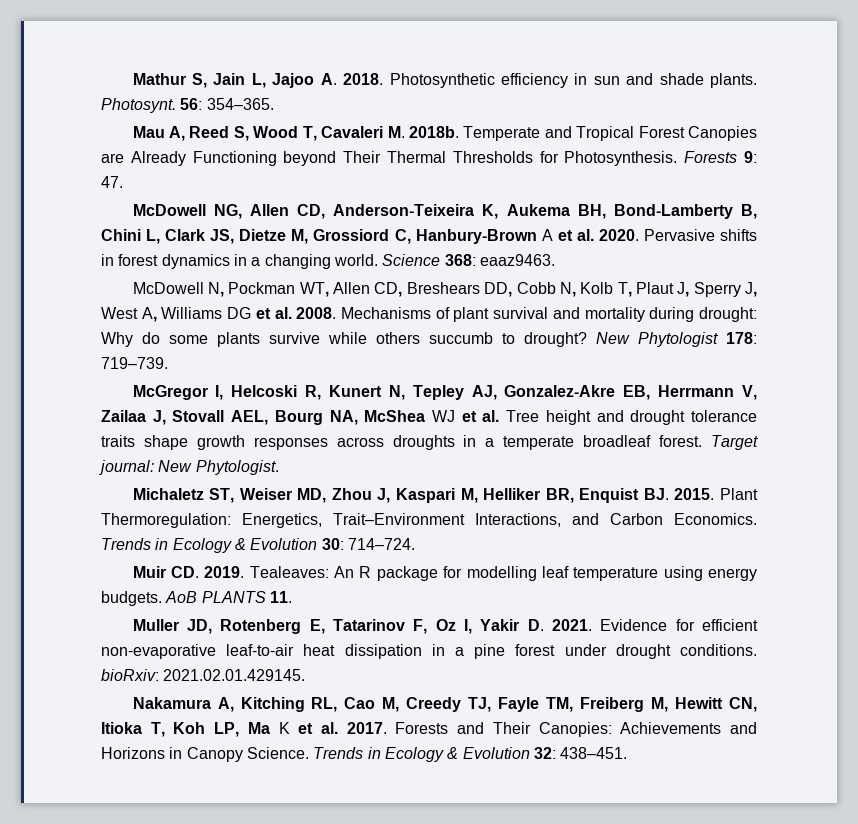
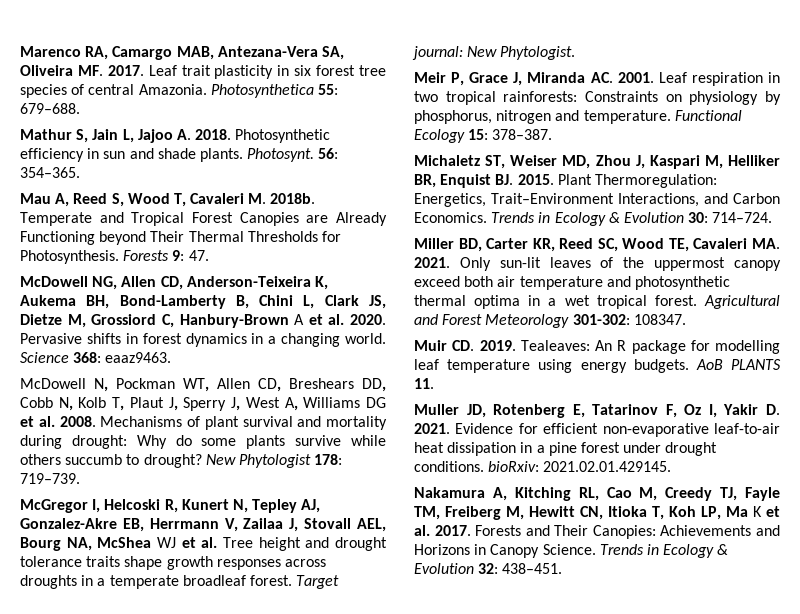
(132, 79) none -> [20,46,344,60] [20,65,387,79] [20,84,338,98] [20,103,80,114] Marenco RA, Camargo MAB, Antezana-Vera SA, Oliveira MF. 2017. Leaf trait plasticity in six forest tree species of central Amazonia. Photosynthetica 55: 679–688. //
(279, 467) none -> [414,72,780,86] [414,91,781,105] [414,110,742,124] [414,129,553,143] // Meir P, Grace J, Miranda AC. 2001. Leaf respiration in two tropical rainforests: Constraints on physiology by phosphorus, nitrogen and temperature. Functional Ecology 15: 378–387.
(415, 544) none -> [414,238,780,252] [414,257,781,271] [414,276,730,290] [414,295,780,309] [414,314,686,328] // Miller BD, Carter KR, Reed SC, Wood TE, Cavaleri MA. 2021. Only sun-lit leaves of the uppermost canopy exceed both air temperature and photosynthetic thermal optima in a wet tropical forest. Agricultural and Forest Meteorology 301-302: 108347.

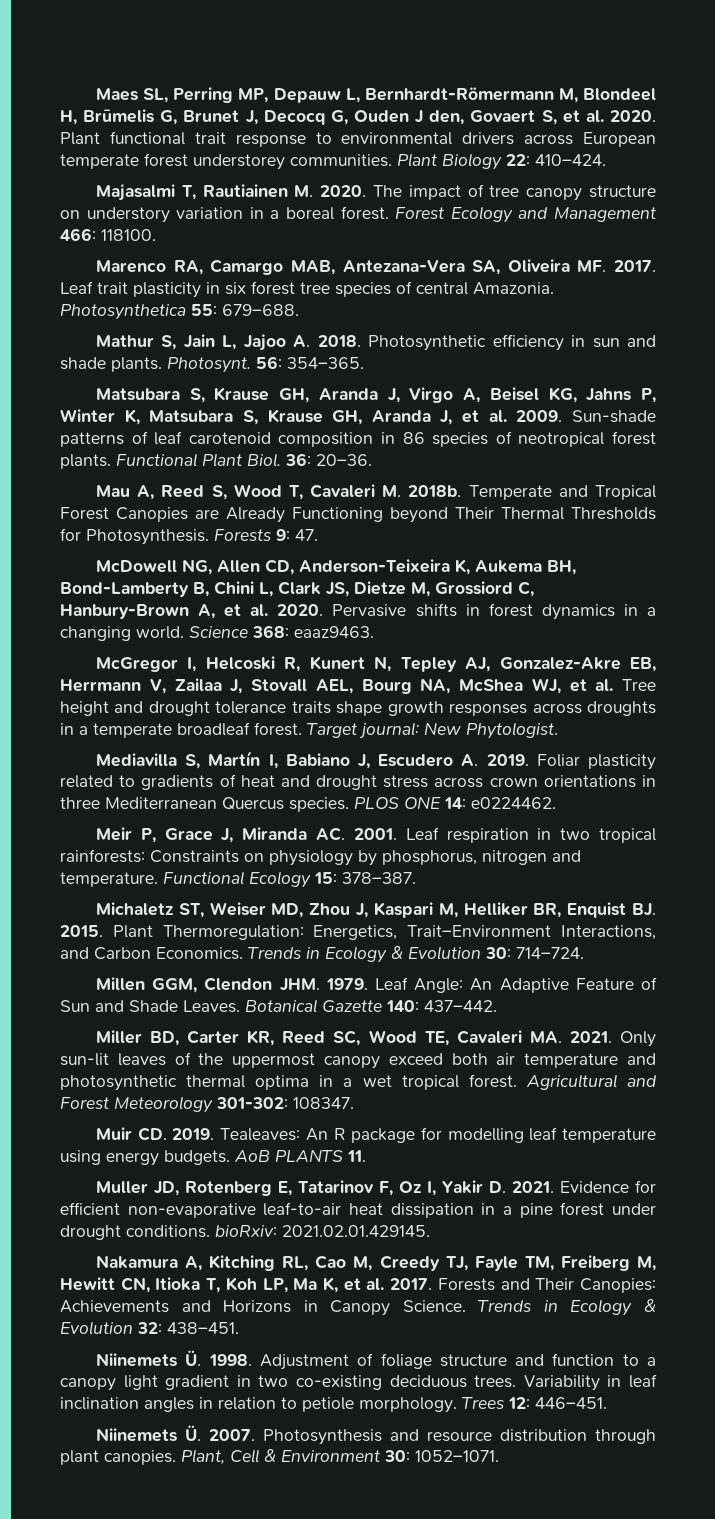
(20, 51) none -> [96,87,657,103] [60,109,656,125] [60,131,656,147] [60,153,606,170] [96,184,657,201] [60,206,657,223] [60,228,156,241] Maes SL, Perring MP, Depauw L, Bernhardt‐Römermann M, Blondeel H, Brūmelis G, Brunet J, Decocq G, Ouden J den, Govaert S, et al. 2020. Plant functional trait response to environmental drivers across European temperate forest understorey communities. Plant Biology 22: 410–424. // Majasalmi T, Rautiainen M. 2020. The impact of tree canopy structure on understory variation in a boreal forest. Forest Ecology and Management 466: 118100. //
(80, 172) none -> [96,387,657,403] [60,409,656,425] [60,431,657,447] [60,453,372,469] // Matsubara S, Krause GH, Aranda J, Virgo A, Beisel KG, Jahns P, Winter K, Matsubara S, Krause GH, Aranda J, et al. 2009. Sun-shade patterns of leaf carotenoid composition in 86 species of neotropical forest plants. Functional Plant Biol. 36: 20–36.
[294,314,305,325] A -> [198,604,216,619] A,
[20,378,386,392] [20,397,386,411] [20,416,387,430] [20,435,386,449] [20,454,343,468] [20,473,80,484] // McDowell N, Pockman WT, Allen CD, Breshears DD, Cobb N, Kolb T, Plaut J, Sperry J, West A, Williams DG et al. 2008. Mechanisms of plant survival and mortality during drought: Why do some plants survive while others succumb to drought? New Phytologist 178: 719–739. -> (374, 632) none
[156,537,176,548] WJ -> [531,678,561,694] WJ,
(576, 53) none -> [96,751,656,770] [60,774,656,790] [60,796,556,812] // Mediavilla S, Martín I, Babiano J, Escudero A. 2019. Foliar plasticity related to gradients of heat and drought stress across crown orientations in three Mediterranean Quercus species. PLOS ONE 14: e0224462.
(773, 217) none -> [96,977,657,993] [60,999,497,1013] // Millen GGM, Clendon JHM. 1979. Leaf Angle: An Adaptive Feature of Sun and Shade Leaves. Botanical Gazette 140: 437–442.
[753,506,762,517] K -> [323,1277,339,1293] K,
(563, 568) none -> [96,1350,656,1370] [60,1374,658,1391] [60,1397,607,1413] [96,1425,657,1445] [60,1449,499,1465] // Niinemets Ü. 1998. Adjustment of foliage structure and function to a canopy light gradient in two co-existing deciduous trees. Variability in leaf inclination angles in relation to petiole morphology. Trees 12: 446–451. // Niinemets Ü. 2007. Photosynthesis and resource distribution through plant canopies. Plant, Cell & Environment 30: 1052–1071.

